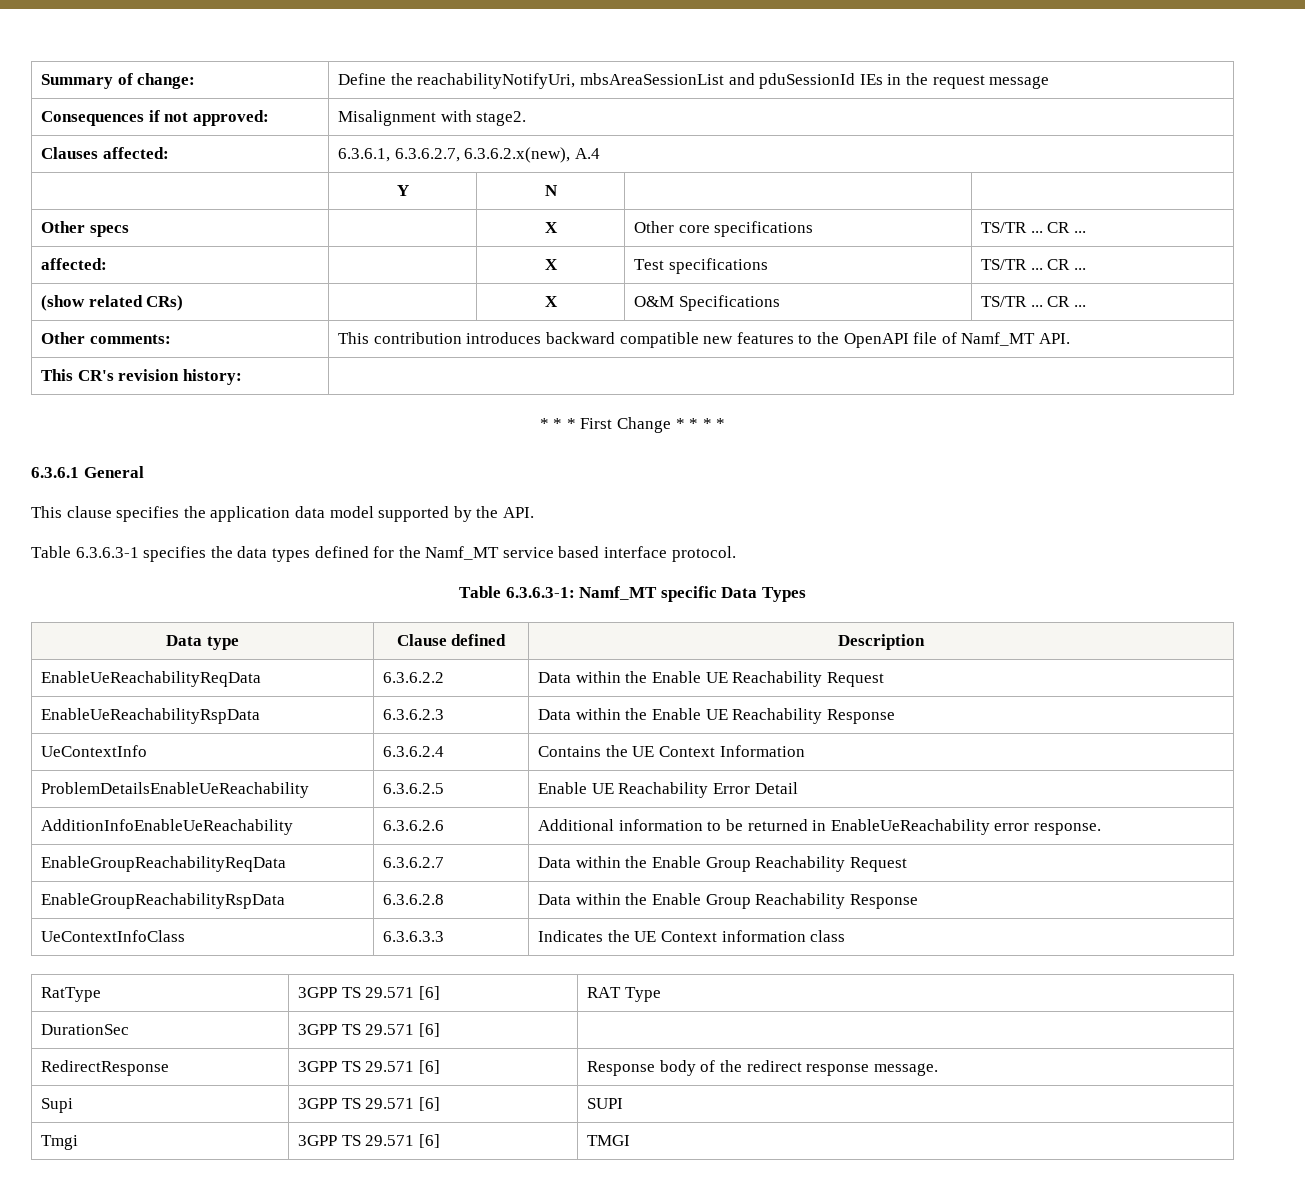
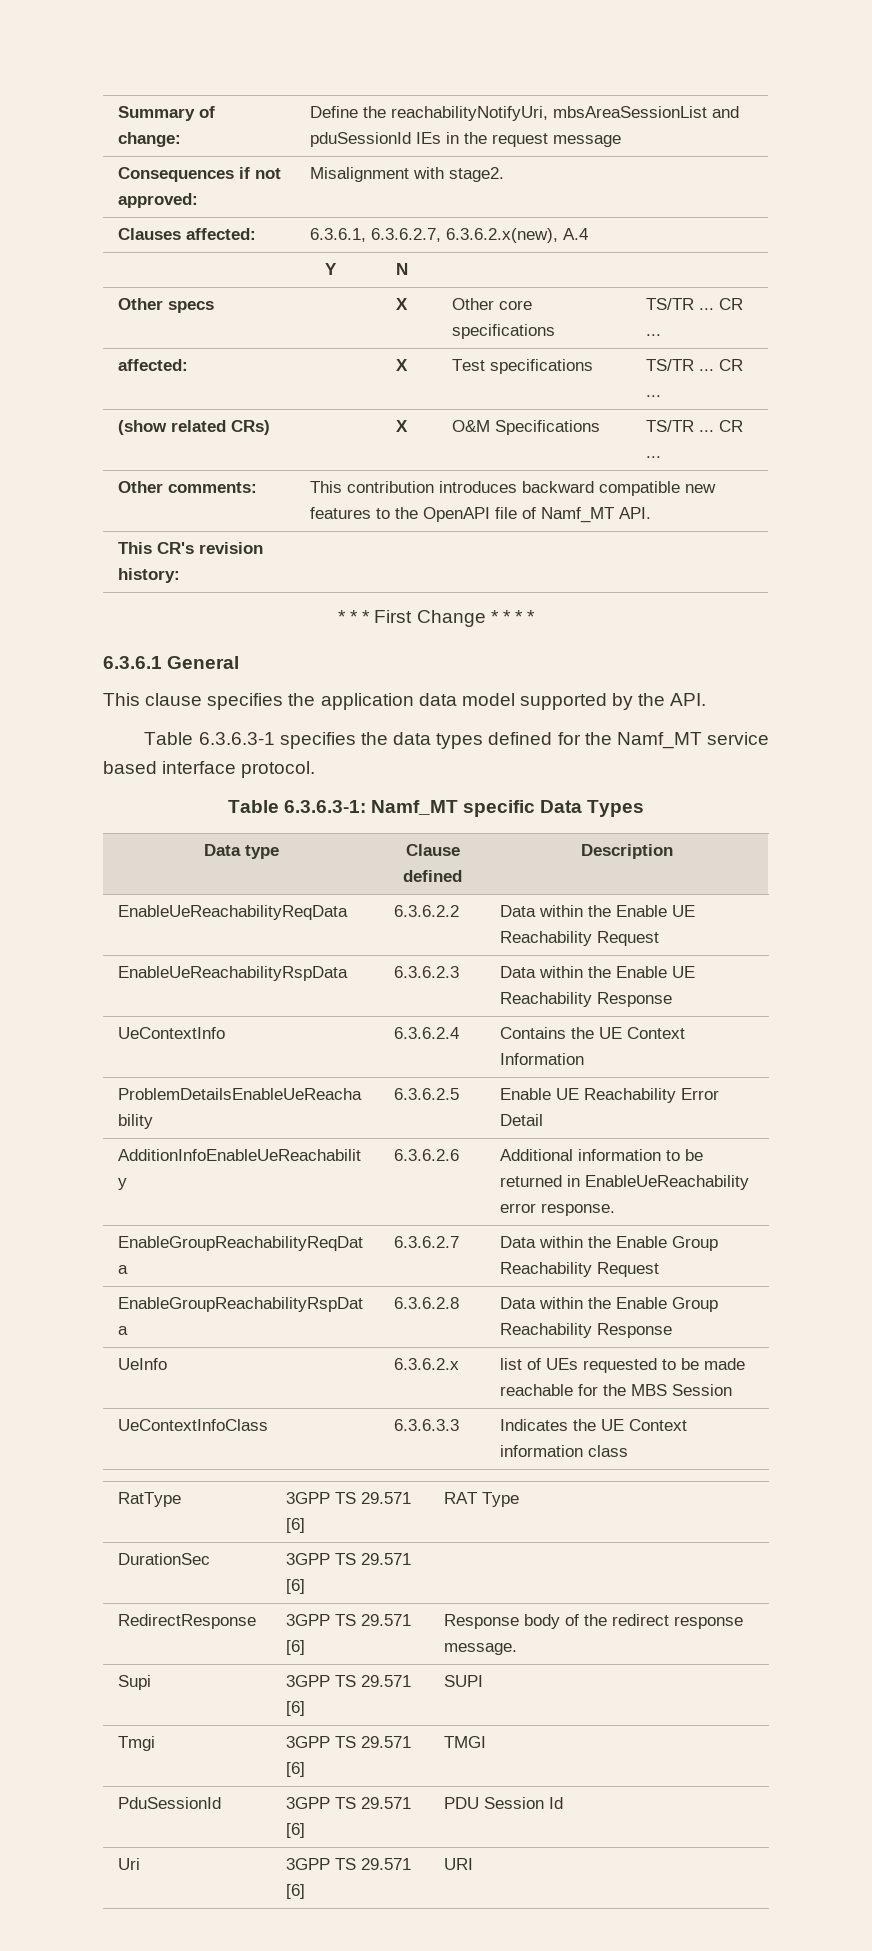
(918, 901) none -> [117,1358,167,1370] [393,1358,459,1370] [499,1358,745,1373] [499,1384,732,1396] // UeInfo | 6.3.6.2.x | list of UEs requested to be made reachable for the MBS Session
(631, 1140) none -> [117,1797,221,1809] [285,1797,411,1809] [285,1823,305,1838] [443,1797,563,1809] [117,1858,140,1870] [285,1858,411,1870] [285,1884,305,1899] [443,1858,473,1870] // PduSessionId | 3GPP TS 29.571 [6] | PDU Session Id // Uri | 3GPP TS 29.571 [6] | URI

